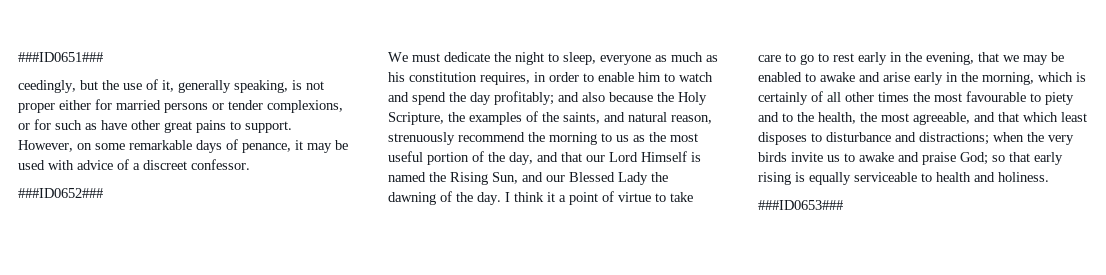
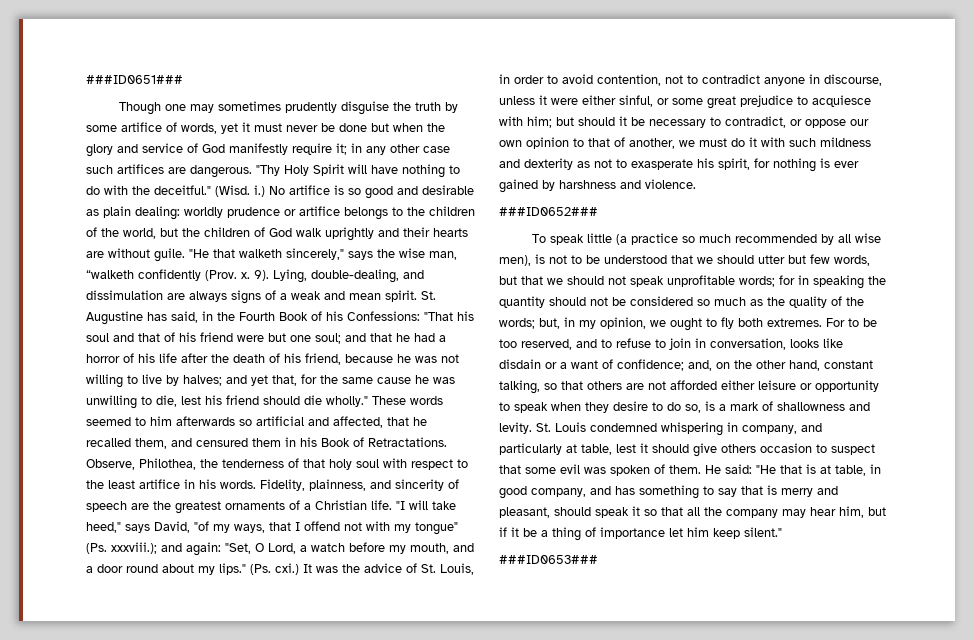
[18,79,324,93] [18,99,343,113] [18,119,292,133] [18,139,348,153] [18,159,250,170] [18,188,103,198] [388,52,718,65] [388,72,713,85] [388,91,707,105] [388,111,712,125] [388,132,698,145] [388,151,701,165] [388,172,668,185] [388,191,693,205] [758,52,1064,65] [758,72,1086,85] [758,91,1074,105] [758,112,1087,125] [758,132,1074,145] [758,152,1063,165] [758,172,1049,185] ceedingly, but the use of it, generally speaking, is not proper either for married persons or tender complexions, or for such as have other great pains to support. However, on some remarkable days of penance, it may be used with advice of a discreet confessor. // ###ID0652### // We must dedicate the night to sleep, everyone as much as his constitution requires, in order to enable him to watch and spend the day profitably; and also because the Holy Scripture, the examples of the saints, and natural reason, strenuously recommend the morning to us as the most useful portion of the day, and that our Lord Himself is named the Rising Sun, and our Blessed Lady the dawning of the day. I think it a point of virtue to take care to go to rest early in the evening, that we may be enabled to awake and arise early in the morning, which is certainly of all other times the most favourable to piety and to the health, the most agreeable, and that which least disposes to disturbance and distractions; when the very birds invite us to awake and praise God; so that early rising is equally serviceable to health and holiness. -> [119,101,459,115] [86,122,445,134] [86,143,450,157] [86,164,460,178] [86,185,474,199] [86,206,475,220] [86,227,468,241] [86,248,457,262] [86,269,424,283] [86,290,436,304] [86,311,474,325] [86,332,446,344] [86,353,459,365] [86,374,455,388] [86,395,443,409] [86,416,427,428] [86,437,447,449] [86,458,468,470] [86,479,459,491] [86,500,456,514] [86,521,458,535] [86,542,474,556] [86,563,474,575] [499,74,882,86] [499,95,871,109] [499,116,869,128] [499,137,871,149] [499,158,859,172] [499,179,696,193] [499,207,598,216] [532,233,882,245] [499,254,870,266] [499,275,886,289] [499,296,864,308] [499,317,877,331] [499,338,843,350] [499,359,873,371] [499,380,879,394] [499,401,870,413] [499,422,822,436] [499,443,875,457] [499,464,881,476] [499,485,838,499] [499,506,886,518] [499,527,782,541] Though one may sometimes prudently disguise the truth by some artifice of words, yet it must never be done but when the glory and service of God manifestly require it; in any other case such artifices are dangerous. "Thy Holy Spirit will have nothing to do with the deceitful." (Wisd. i.) No artifice is so good and desirable as plain dealing: worldly prudence or artifice belongs to the children of the world, but the children of God walk uprightly and their hearts are without guile. "He that walketh sincerely," says the wise man, “walketh confidently (Prov. x. 9). Lying, double-dealing, and dissimulation are always signs of a weak and mean spirit. St. Augustine has said, in the Fourth Book of his Confessions: "That his soul and that of his friend were but one soul; and that he had a horror of his life after the death of his friend, because he was not willing to live by halves; and yet that, for the same cause he was unwilling to die, lest his friend should die wholly." These words seemed to him afterwards so artificial and affected, that he recalled them, and censured them in his Book of Retractations. Observe, Philothea, the tenderness of that holy soul with respect to the least artifice in his words. Fidelity, plainness, and sincerity of speech are the greatest ornaments of a Christian life. "I will take heed," says David, "of my ways, that I offend not with my tongue" (Ps. xxxviii.); and again: "Set, O Lord, a watch before my mouth, and a door round about my lips." (Ps. cxi.) It was the advice of St. Louis, in order to avoid contention, not to contradict anyone in discourse, unless it were either sinful, or some great prejudice to acquiesce with him; but should it be necessary to contradict, or oppose our own opinion to that of another, we must do it with such mildness and dexterity as not to exasperate his spirit, for nothing is ever gained by harshness and violence. // ###ID0652### // To speak little (a practice so much recommended by all wise men), is not to be understood that we should utter but few words, but that we should not speak unprofitable words; for in speaking the quantity should not be considered so much as the quality of the words; but, in my opinion, we ought to fly both extremes. For to be too reserved, and to refuse to join in conversation, looks like disdain or a want of confidence; and, on the other hand, constant talking, so that others are not afforded either leisure or opportunity to speak when they desire to do so, is a mark of shallowness and levity. St. Louis condemned whispering in company, and particularly at table, lest it should give others occasion to suspect that some evil was spoken of them. He said: "He that is at table, in good company, and has something to say that is merry and pleasant, should speak it so that all the company may hear him, but if it be a thing of importance let him keep silent."

